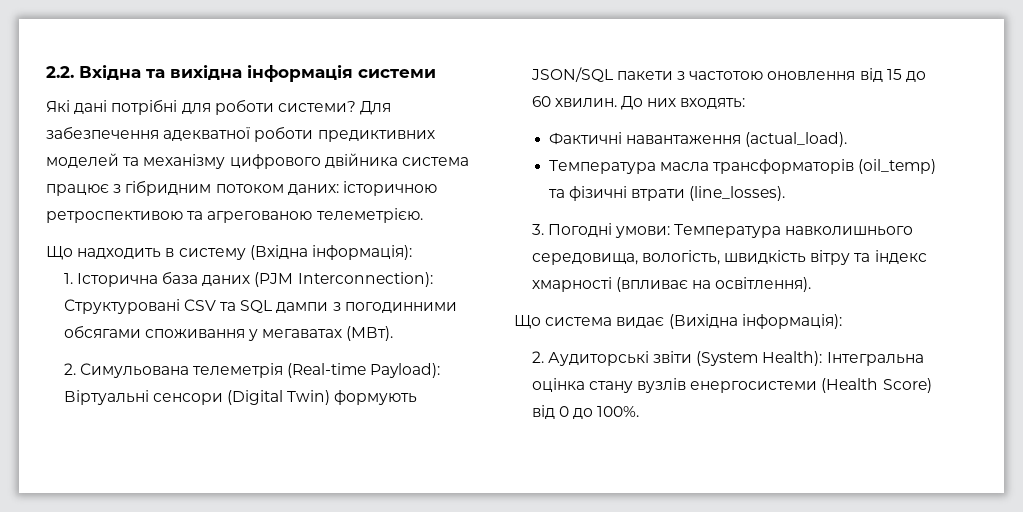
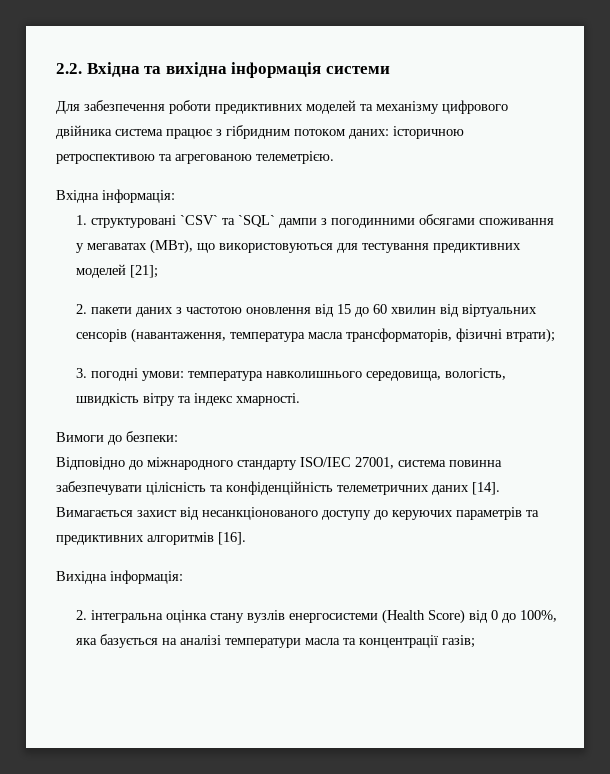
[46,99,356,115] Які дані потрібні для роботи системи? -> (390, 70) none
[163,127,251,141] адекватної -> (165, 105) none
[46,245,412,260] [63,271,433,287] [63,299,273,314] Що надходить в систему (Вхідна інформація): // 1. Історична база даних (PJM Interconnection): Структуровані CSV та SQL -> [56,189,175,203] [75,215,275,228] Вхідна інформація: // 1. структуровані `CSV` та `SQL`
[346,326,394,341] [63,363,441,378] [63,390,418,405] [530,67,673,82] (МВт). // 2. Симульована телеметрія (Real-time Payload): Віртуальні сенсори (Digital Twin) формують JSON/SQL пакети -> [149,239,521,254] [75,264,158,278] [75,304,173,317] (МВт), що використовуються для тестування предиктивних моделей [21]; // 2. пакети даних
[554,96,746,110] [548,132,848,147] [548,159,937,174] [548,186,786,201] [531,223,782,238] хвилин. До них входять: // Фактичні навантаження (actual_load). // Температура масла трансформаторів (oil_temp) та фізичні втрати (line_losses). // 3. Погодні умови: Температура -> [390,304,537,317] [75,328,555,343] [75,368,263,381] хвилин від віртуальних сенсорів (навантаження, температура масла трансформаторів, фізичні втрати); // 3. погодні умови: температура
[531,277,812,292] [514,314,842,329] [531,351,924,366] хмарності (впливає на освітлення). // Що система видає (Вихідна інформація): // 2. Аудиторські звіти (System Health): Інтегральна -> [235,393,300,406] [56,431,178,445] [56,457,502,470] [56,481,500,495] [56,507,539,520] [56,532,246,545] [56,570,183,584] [75,610,163,623] хмарності. // Вимоги до безпеки: // Відповідно до міжнародного стандарту ISO/IEC 27001, система повинна забезпечувати цілісність та конфіденційність телеметричних даних [14]. Вимагається захист від несанкціонованого доступу до керуючих параметрів та предиктивних алгоритмів [16]. // Вихідна інформація: // 2. інтегральна
[597,406,640,417] 100%. -> [519,610,557,622] [75,634,475,648] 100%, яка базується на аналізі температури масла та концентрації газів;

